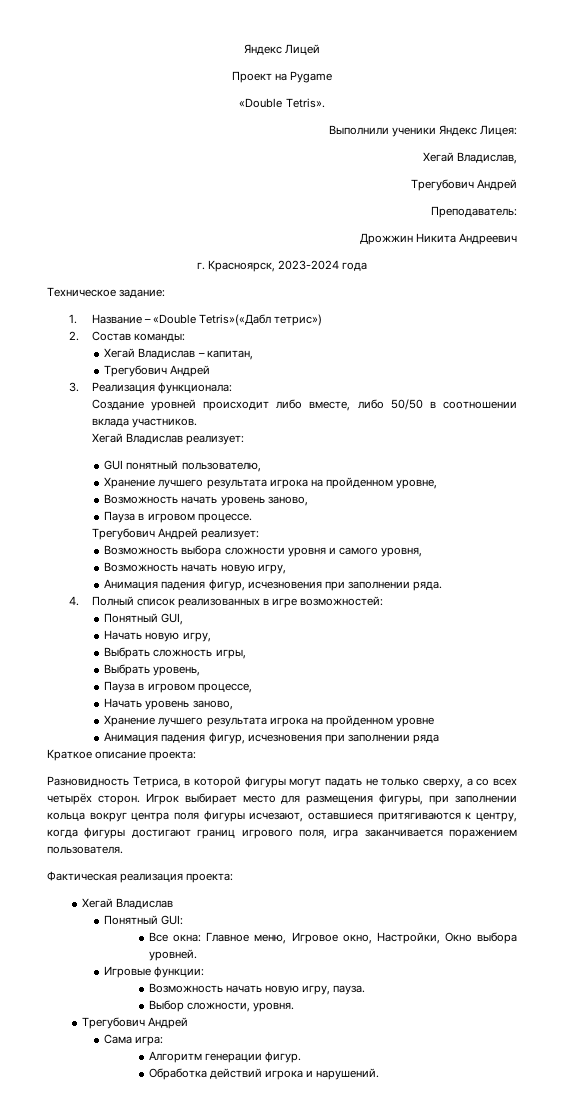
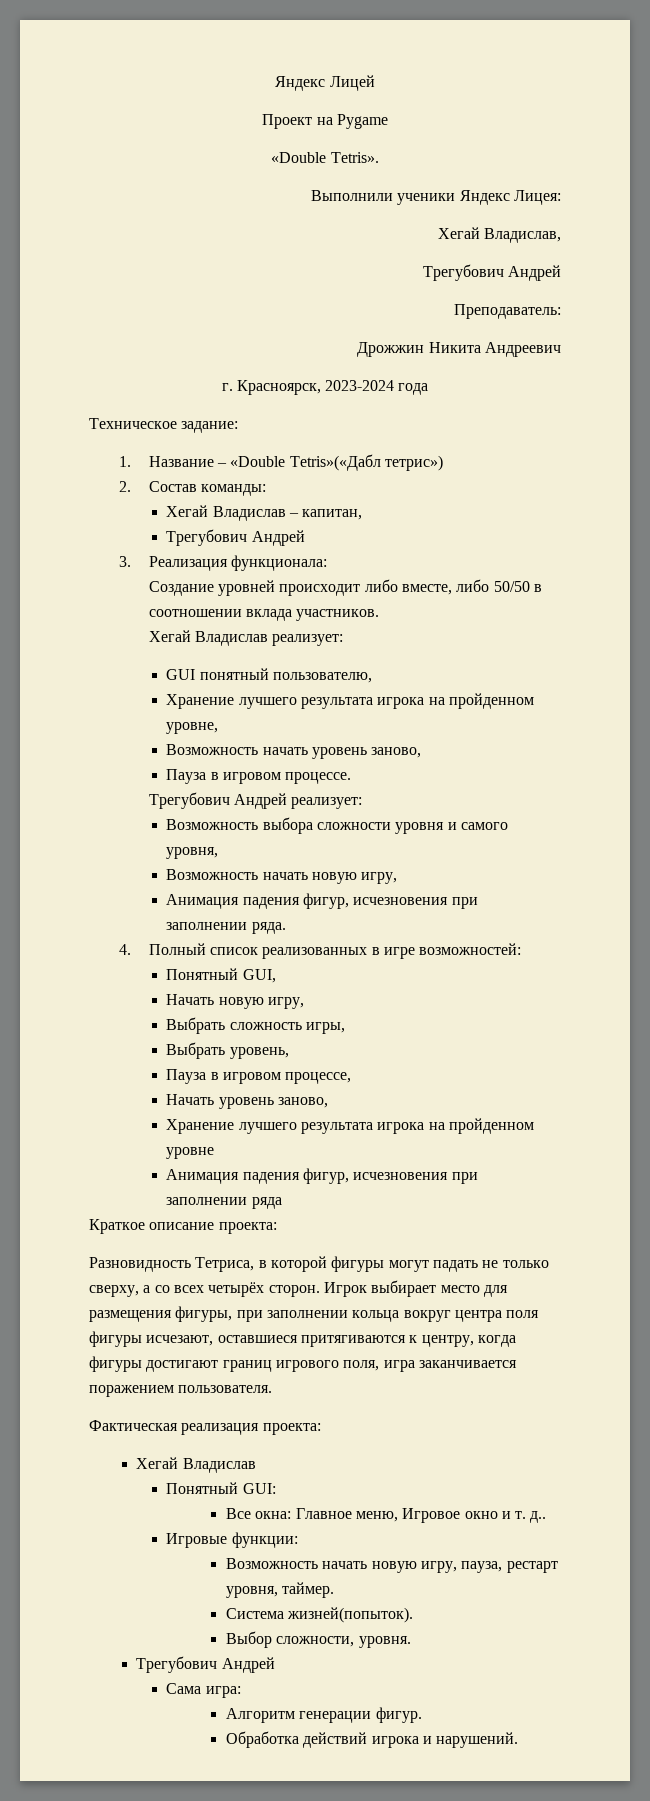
[342,932,517,944] [149,949,198,961] окно, Настройки, Окно выбора уровней. -> [464,1511,547,1523] окно и т. д..
[333,985,366,995] пауза. -> [461,1561,558,1573] [225,1582,335,1598] [225,1607,414,1623] пауза, рестарт уровня, таймер. // Система жизней(попыток).

